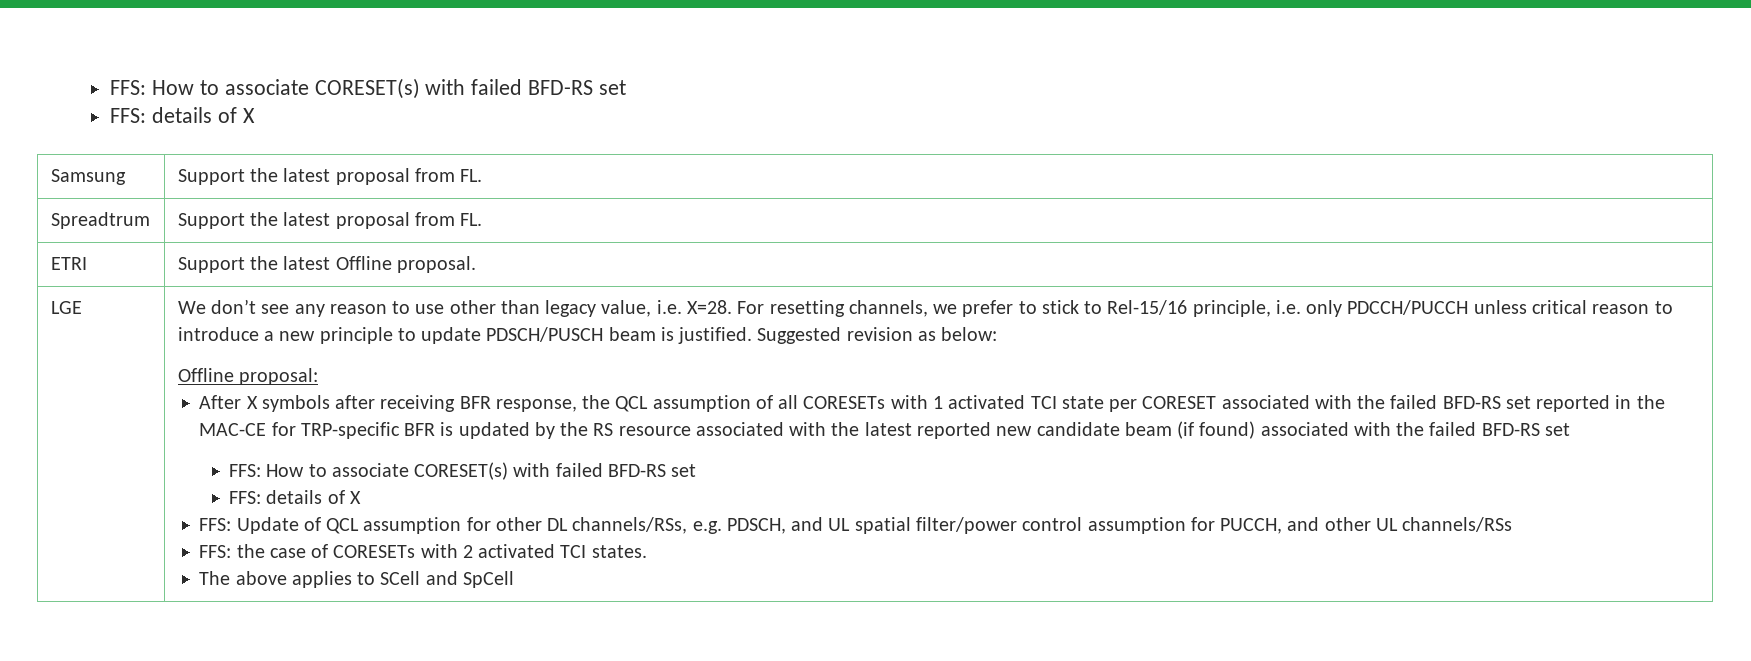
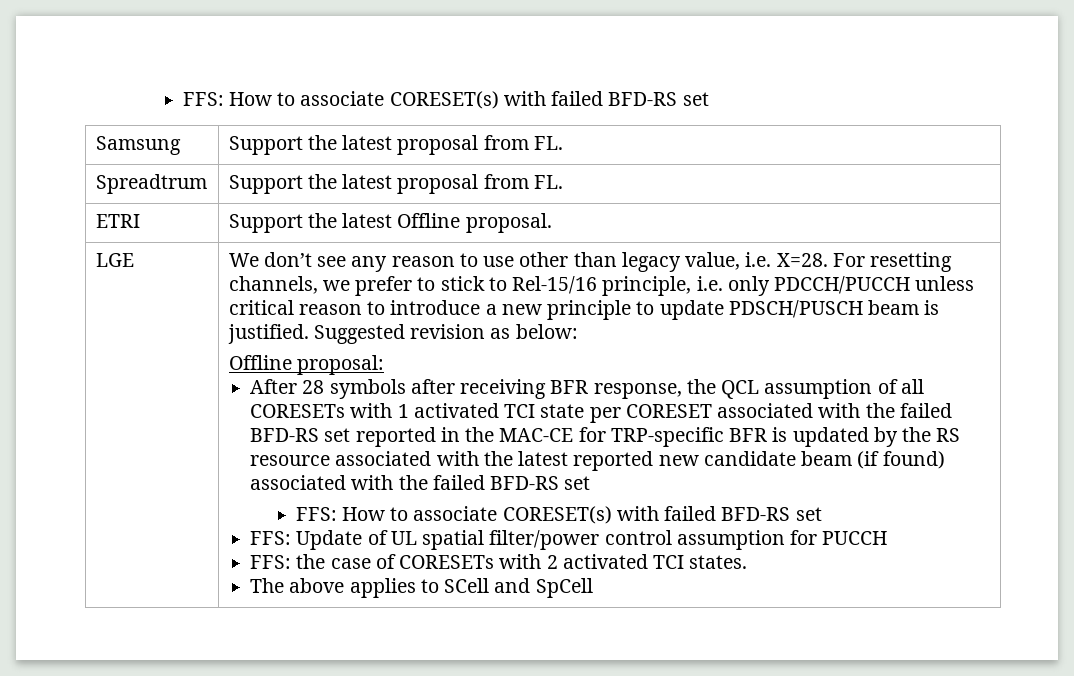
[110,78,626,99] [110,107,255,123] FFS: How to associate CORESET(s) with failed BFD-RS set // FFS: details of X -> [182,91,709,109] FFS: How to associate CORESET(s) with failed BFD-RS set
[246,396,258,409] X -> [302,380,325,394] 28
[229,490,361,504] // FFS: details of X -> (822, 514) none
[326,517,824,534] QCL assumption for other DL channels/RSs, e.g. PDSCH, and -> (388, 537) none
[1220,517,1513,534] PUCCH, and other UL channels/RSs -> [822,531,888,545] PUCCH

